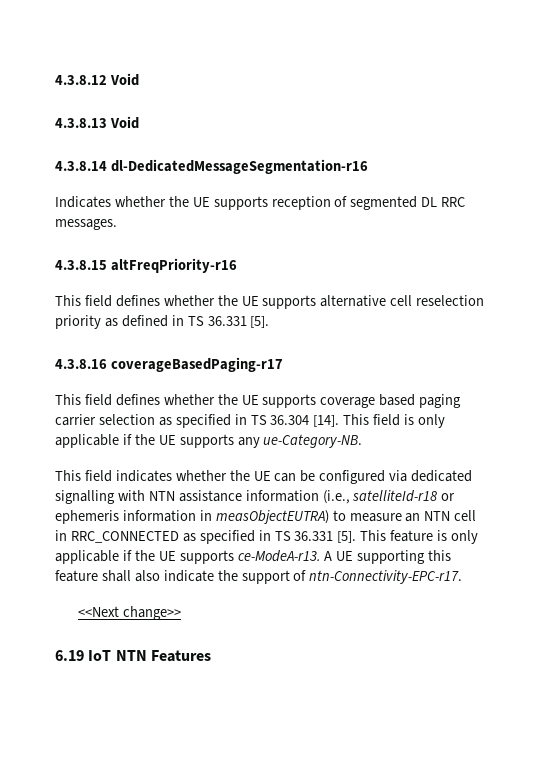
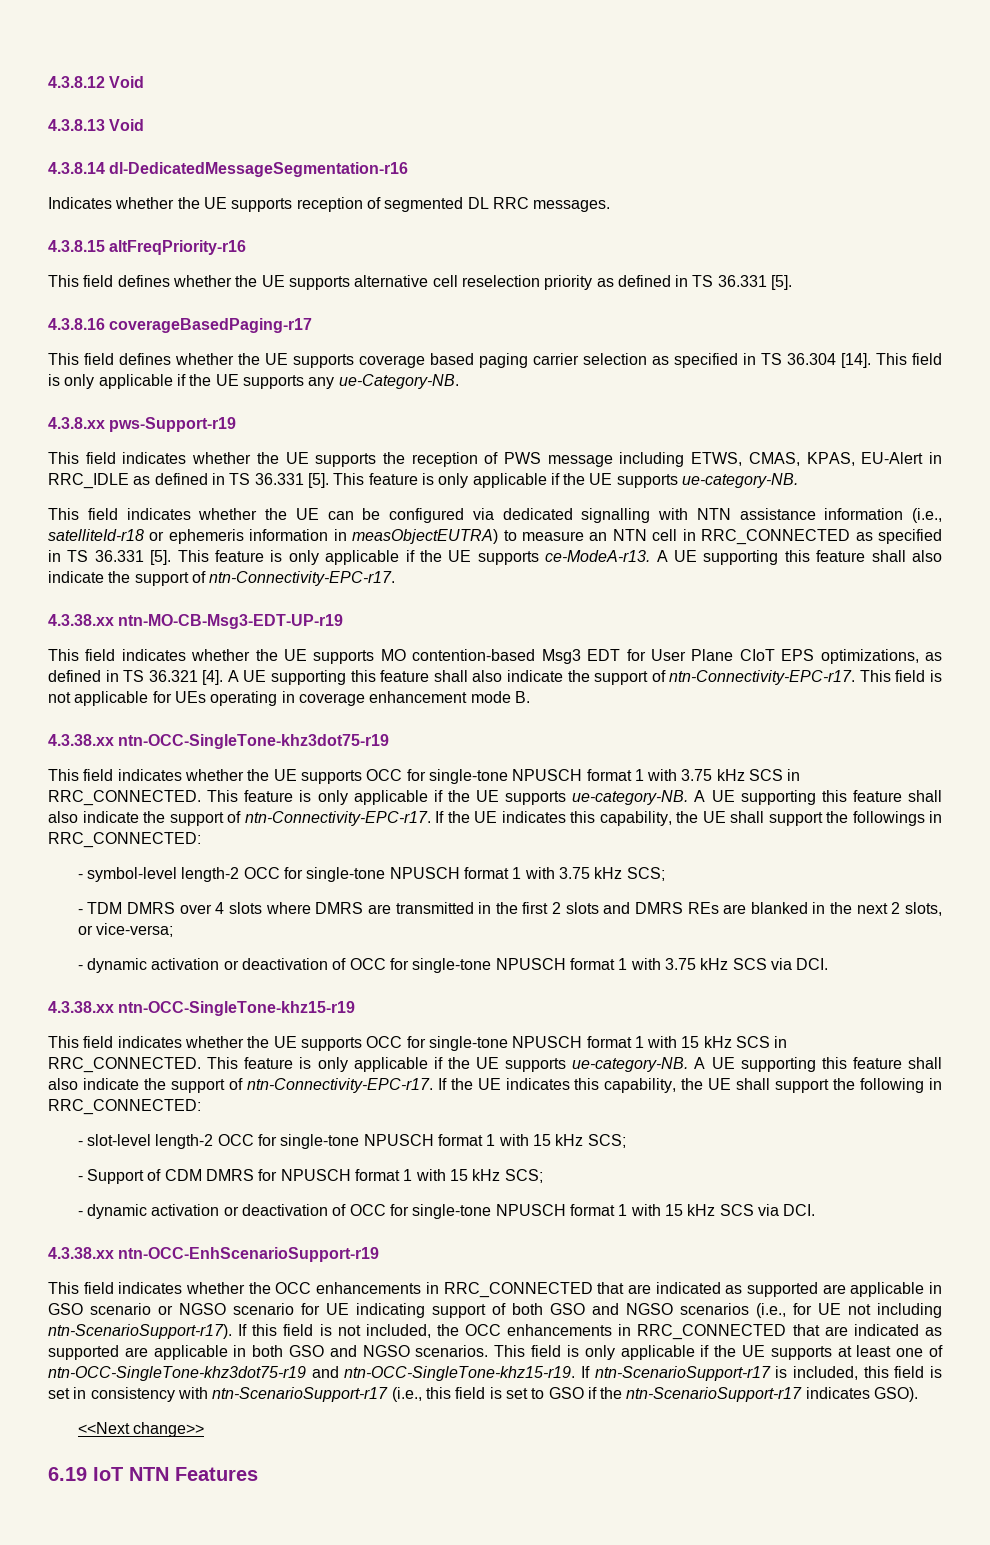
(363, 441) none -> [48,417,237,432] [48,452,943,467] [48,473,799,489] // 4.3.8.xx pws-Support-r19 // This field indicates whether the UE supports the reception of PWS message including ETWS, CMAS, KPAS, EU-Alert in RRC_IDLE as defined in TS 36.331 [5]. This feature is only applicable if the UE supports ue-category-NB.
(463, 577) none -> [48,614,344,629] [48,649,942,664] [48,670,942,685] [48,691,530,706] [48,734,390,749] [48,769,801,784] [48,790,942,806] [48,811,942,826] [48,832,201,848] [77,867,665,882] [77,902,943,916] [77,923,174,937] [77,958,829,973] [48,1001,356,1016] [48,1036,788,1051] [48,1057,942,1073] [48,1078,943,1093] [48,1099,201,1115] [77,1134,626,1149] [77,1169,543,1184] [77,1204,816,1219] [48,1247,380,1262] [48,1282,942,1298] [48,1303,942,1318] [48,1324,942,1340] [48,1345,944,1360] [48,1366,942,1381] [48,1387,919,1402] // 4.3.38.xx ntn-MO-CB-Msg3-EDT-UP-r19 // This field indicates whether the UE supports MO contention-based Msg3 EDT for User Plane CIoT EPS optimizations, as defined in TS 36.321 [4]. A UE supporting this feature shall also indicate the support of ntn-Connectivity-EPC-r17. This field is not applicable for UEs operating in coverage enhancement mode B. // 4.3.38.xx ntn-OCC-SingleTone-khz3dot75-r19 // This field indicates whether the UE supports OCC for single-tone NPUSCH format 1 with 3.75 kHz SCS in RRC_CONNECTED. This feature is only applicable if the UE supports ue-category-NB. A UE supporting this feature shall also indicate the support of ntn-Connectivity-EPC-r17. If the UE indicates this capability, the UE shall support the followings in RRC_CONNECTED: // - symbol-level length-2 OCC for single-tone NPUSCH format 1 with 3.75 kHz SCS; // - TDM DMRS over 4 slots where DMRS are transmitted in the first 2 slots and DMRS REs are blanked in the next 2 slots, or vice-versa; // - dynamic activation or deactivation of OCC for single-tone NPUSCH format 1 with 3.75 kHz SCS via DCI. // 4.3.38.xx ntn-OCC-SingleTone-khz15-r19 // This field indicates whether the UE supports OCC for single-tone NPUSCH format 1 with 15 kHz SCS in RRC_CONNECTED. This feature is only applicable if the UE supports ue-category-NB. A UE supporting this feature shall also indicate the support of ntn-Connectivity-EPC-r17. If the UE indicates this capability, the UE shall support the following in RRC_CONNECTED: // - slot-level length-2 OCC for single-tone NPUSCH format 1 with 15 kHz SCS; // - Support of CDM DMRS for NPUSCH format 1 with 15 kHz SCS; // - dynamic activation or deactivation of OCC for single-tone NPUSCH format 1 with 15 kHz SCS via DCI. // 4.3.38.xx ntn-OCC-EnhScenarioSupport-r19 // This field indicates whether the OCC enhancements in RRC_CONNECTED that are indicated as supported are applicable in GSO scenario or NGSO scenario for UE indicating support of both GSO and NGSO scenarios (i.e., for UE not including ntn-ScenarioSupport-r17). If this field is not included, the OCC enhancements in RRC_CONNECTED that are indicated as supported are applicable in both GSO and NGSO scenarios. This field is only applicable if the UE supports at least one of ntn-OCC-SingleTone-khz3dot75-r19 and ntn-OCC-SingleTone-khz15-r19. If ntn-ScenarioSupport-r17 is included, this field is set in consistency with ntn-ScenarioSupport-r17 (i.e., this field is set to GSO if the ntn-ScenarioSupport-r17 indicates GSO).

